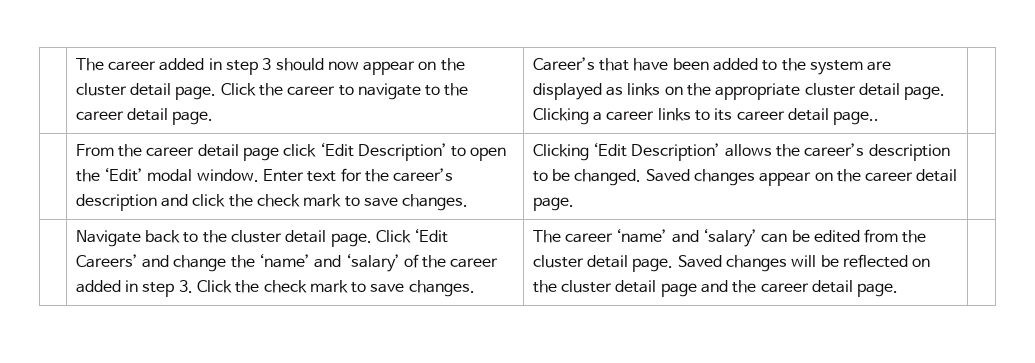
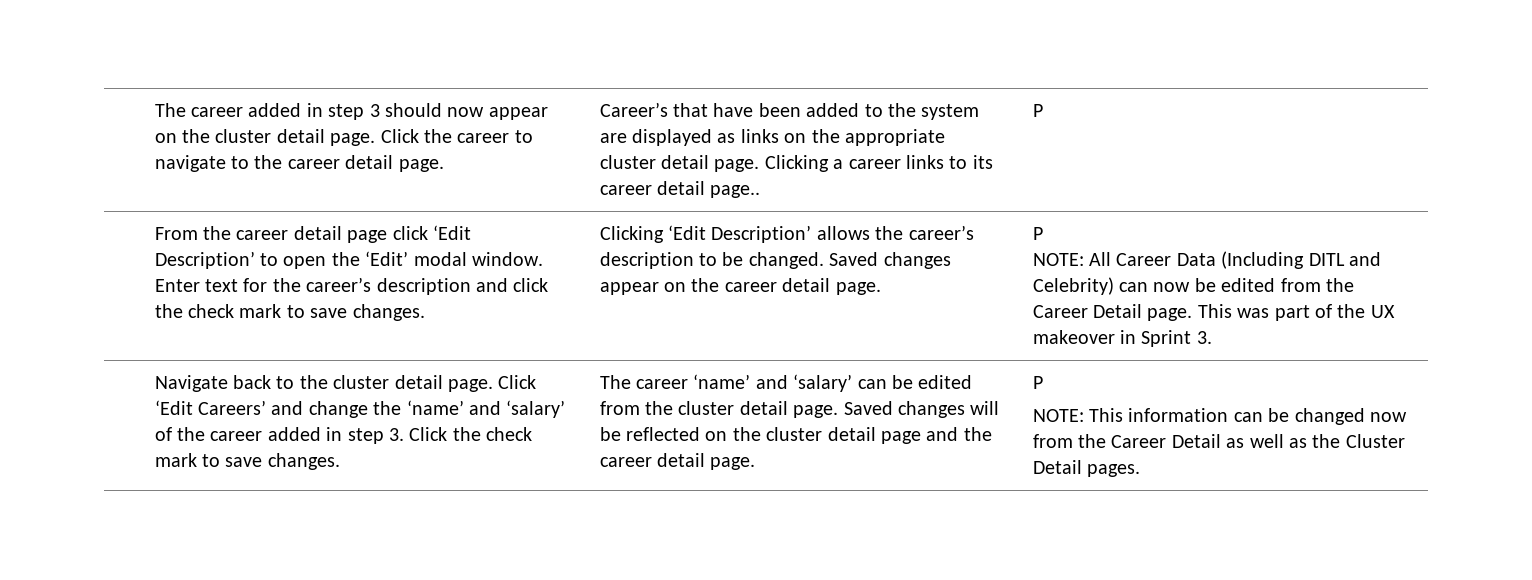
(880, 118) none -> [1032,104,1043,117] P
(574, 204) none -> [1032,227,1043,240] [1032,251,1382,269] [1032,277,1355,295] [1032,304,1395,321] [1032,330,1212,347] P // NOTE: All Career Data (Including DITL and Celebrity) can now be edited from the Career Detail page. This was part of the UX makeover in Sprint 3.
(899, 290) none -> [1032,376,1043,389] [1032,408,1408,425] [1032,434,1405,448] [1032,460,1141,477] P // NOTE: This information can be changed now from the Career Detail as well as the Cluster Detail pages.

